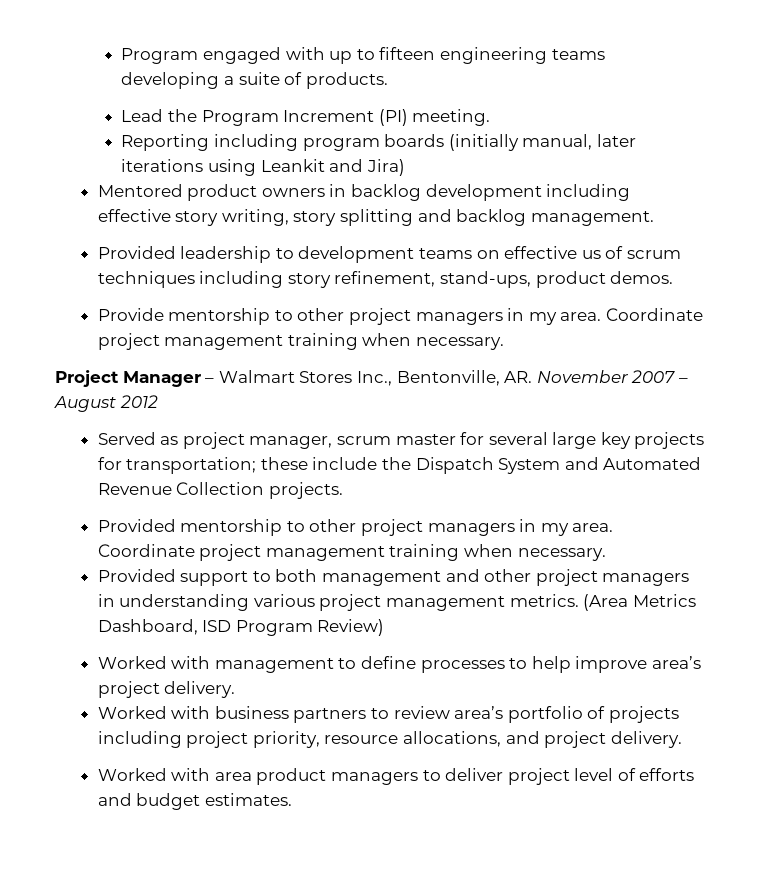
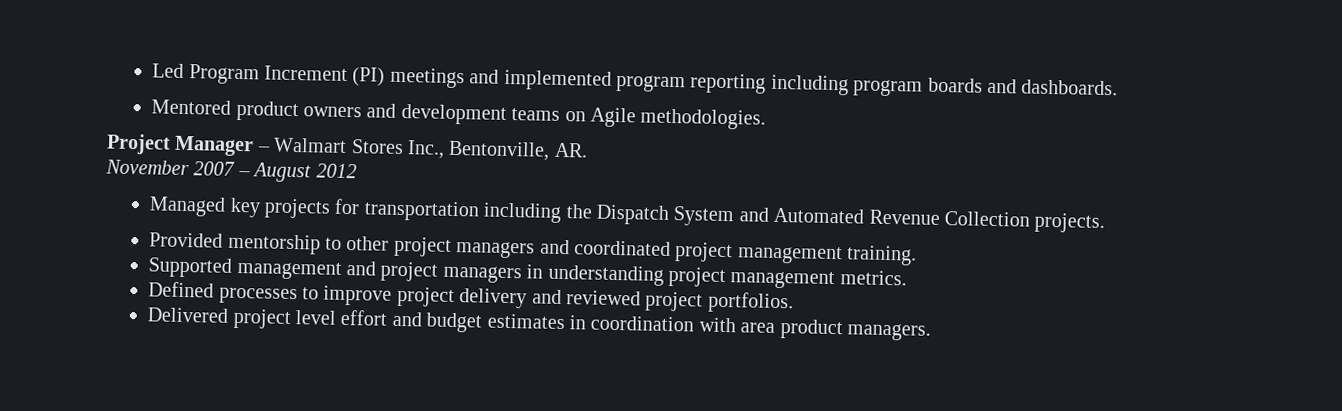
[121,47,605,64] [121,72,388,89] [121,109,491,126] [121,134,637,151] [121,159,405,176] [97,184,631,201] [97,209,654,226] [97,246,681,263] [97,271,674,288] [97,308,703,325] [97,333,504,350] Program engaged with up to fifteen engineering teams developing a suite of products. // Lead the Program Increment (PI) meeting. // Reporting including program boards (initially manual, later iterations using Leankit and Jira) // Mentored product owners in backlog development including effective story writing, story splitting and backlog management. // Provided leadership to development teams on effective us of scrum techniques including story refinement, stand-ups, product demos. // Provide mentorship to other project managers in my area. Coordinate project management training when necessary. -> [152,63,1119,97] [151,99,767,130] Led Program Increment (PI) meetings and implemented program reporting including program boards and dashboards. // Mentored product owners and development teams on Agile methodologies.
(533, 377) none -> (588, 150) //
[97,432,705,449] [97,457,378,474] Served as project manager, scrum master for several large key projects for transportation; these include -> [149,196,563,223] Managed key projects for transportation including
[519,519,614,536] [97,544,606,561] [97,569,318,586] in my area. Coordinate project management training when necessary. // Provided support to both -> [539,239,918,266] [148,257,233,278] and coordinated project management training. // Supported
[484,569,532,582] other -> (377, 268) none
[253,594,315,607] various -> (664, 275) none
[583,594,696,611] [97,619,385,636] [97,656,701,673] [97,681,236,698] [97,706,679,723] [97,731,682,748] [97,768,695,785] [97,793,292,810] (Area Metrics Dashboard, ISD Program Review) // Worked with management to define processes to help improve area’s project delivery. // Worked with business partners to review area’s portfolio of projects including project priority, resource allocations, and project delivery. // Worked with area product managers to deliver project level of efforts and budget estimates. -> [148,281,794,314] [147,307,932,341] // Defined processes to improve project delivery and reviewed project portfolios. // Delivered project level effort and budget estimates in coordination with area product managers.

